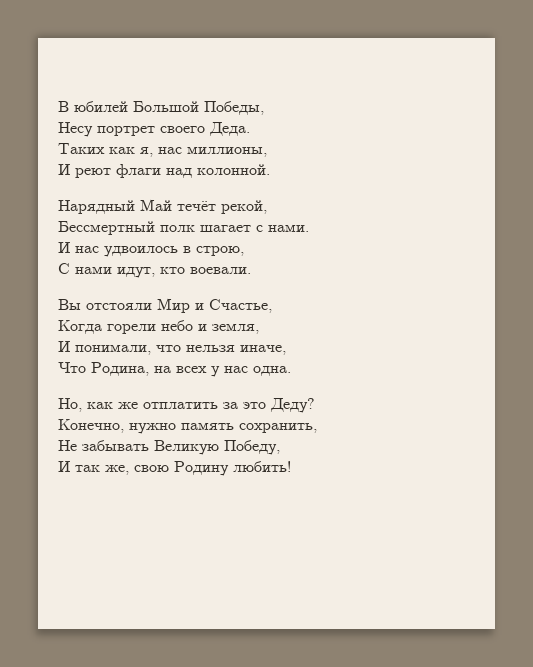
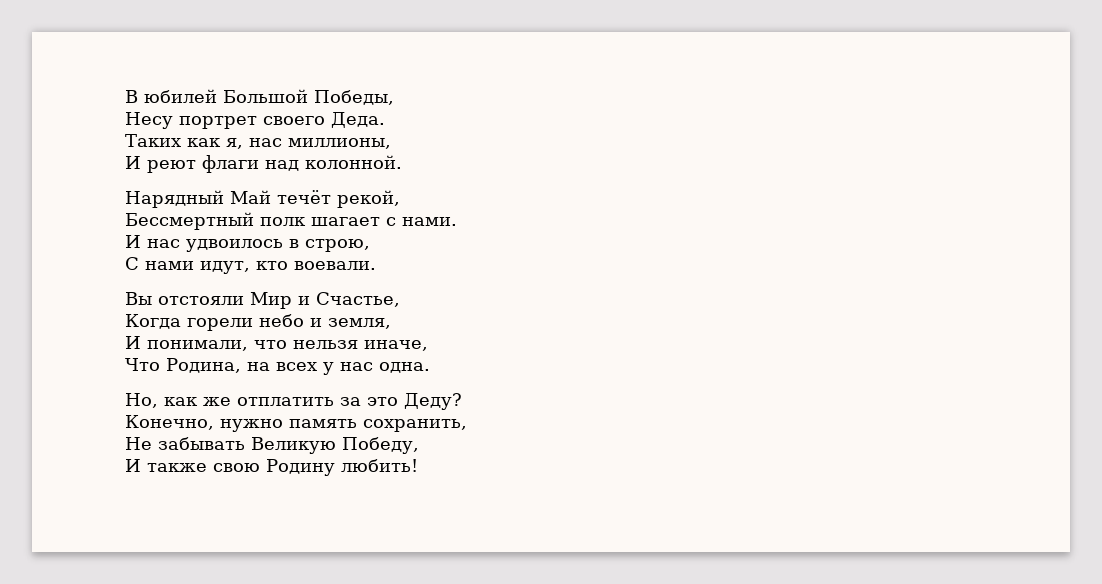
[75,465,129,475] так же, -> [147,463,207,472] также

